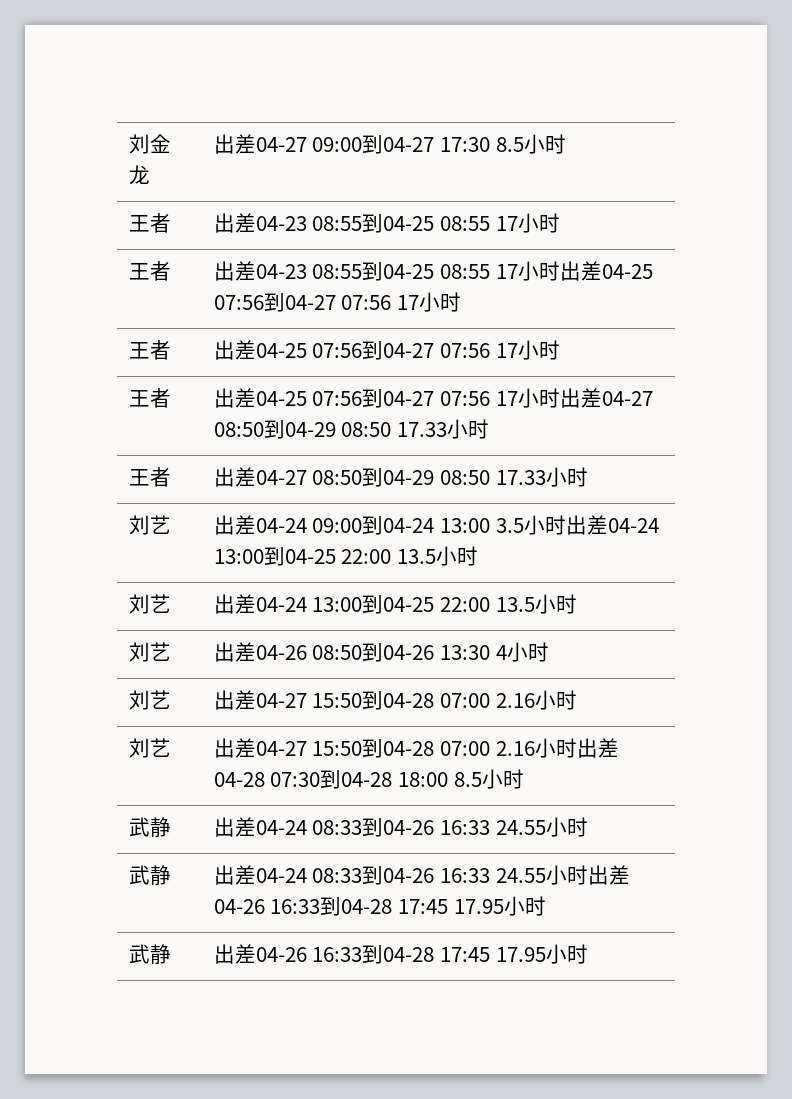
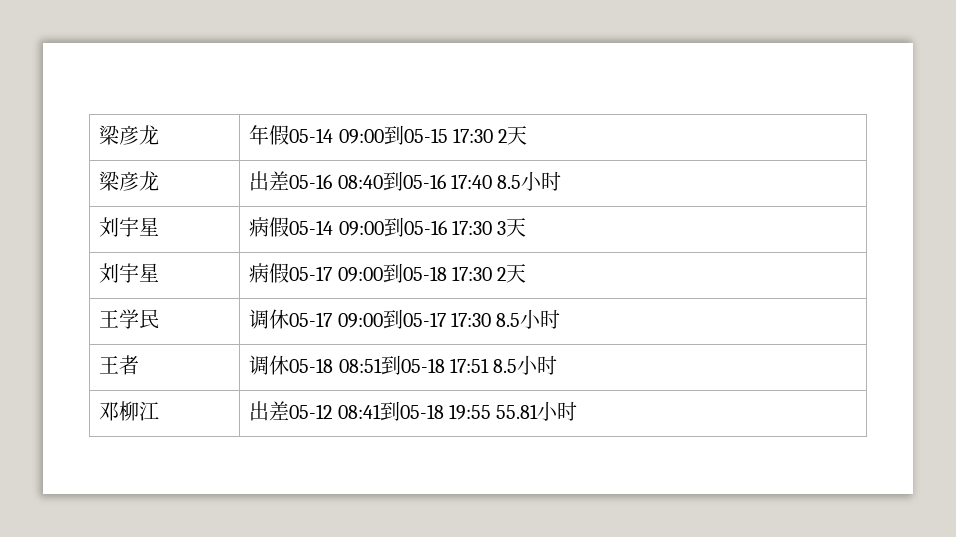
[128,134,171,154] [128,165,150,185] [213,134,566,154] [128,213,171,233] [213,213,560,233] [128,261,171,281] [213,261,653,281] [213,292,461,312] [128,340,171,360] [213,340,560,360] [128,388,171,408] [213,388,653,408] [213,419,489,439] [128,467,171,487] [213,467,588,487] [128,515,171,535] [213,515,659,535] [213,546,478,566] [128,594,171,614] [213,594,577,614] [128,642,171,662] [213,642,549,662] [128,690,171,710] [213,690,577,710] [128,738,171,758] [213,738,619,758] [213,769,524,789] [128,817,171,837] [213,817,588,837] [128,865,171,885] [213,865,630,885] [213,896,546,916] [128,944,171,964] [213,944,546,964] 刘金龙 | 出差04-27 09:00到04-27 17:30 8.5小时 // 王者 | 出差04-23 08:55到04-25 08:55 17小时 // 王者 | 出差04-23 08:55到04-25 08:55 17小时出差04-25 07:56到04-27 07:56 17小时 // 王者 | 出差04-25 07:56到04-27 07:56 17小时 // 王者 | 出差04-25 07:56到04-27 07:56 17小时出差04-27 08:50到04-29 08:50 17.33小时 // 王者 | 出差04-27 08:50到04-29 08:50 17.33小时 // 刘艺 | 出差04-24 09:00到04-24 13:00 3.5小时出差04-24 13:00到04-25 22:00 13.5小时 // 刘艺 | 出差04-24 13:00到04-25 22:00 13.5小时 // 刘艺 | 出差04-26 08:50到04-26 13:30 4小时 // 刘艺 | 出差04-27 15:50到04-28 07:00 2.16小时 // 刘艺 | 出差04-27 15:50到04-28 07:00 2.16小时出差04-28 07:30到04-28 18:00 8.5小时 // 武静 | 出差04-24 08:33到04-26 16:33 24.55小时 // 武静 | 出差04-24 08:33到04-26 16:33 24.55小时出差04-26 16:33到04-28 17:45 17.95小时 // 武静 | 出差04-26 16:33到04-28 17:45 17.95 -> [99,125,160,145] [249,125,528,145] [99,171,160,191] [249,171,562,191] [99,217,160,237] [249,217,527,237] [99,263,160,283] [249,263,527,283] [99,309,160,329] [249,309,561,329] [99,355,140,375] [249,355,558,375] [99,401,160,421] [249,401,539,421] 梁彦龙 | 年假05-14 09:00到05-15 17:30 2天 // 梁彦龙 | 出差05-16 08:40到05-16 17:40 8.5小时 // 刘宇星 | 病假05-14 09:00到05-16 17:30 3天 // 刘宇星 | 病假05-17 09:00到05-18 17:30 2天 // 王学民 | 调休05-17 09:00到05-17 17:30 8.5小时 // 王者 | 调休05-18 08:51到05-18 17:51 8.5小时 // 邓柳江 | 出差05-12 08:41到05-18 19:55 55.81

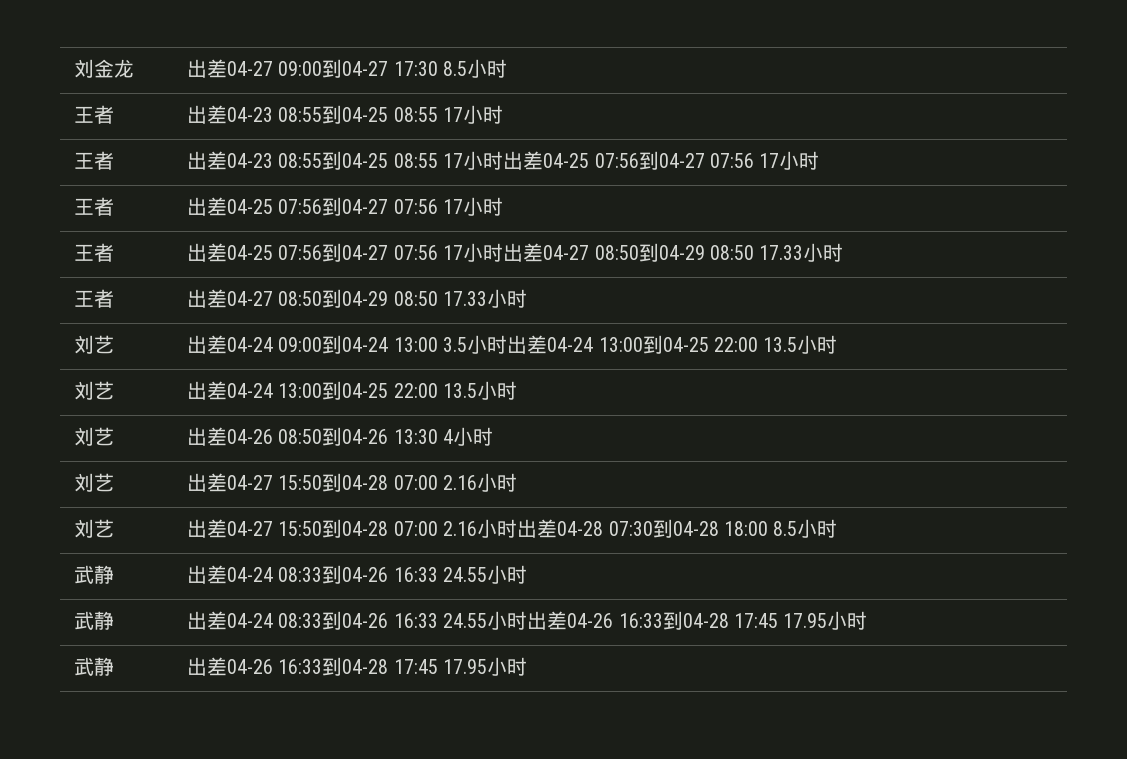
[99,125,160,145] [249,125,528,145] [99,171,160,191] [249,171,562,191] [99,217,160,237] [249,217,527,237] [99,263,160,283] [249,263,527,283] [99,309,160,329] [249,309,561,329] [99,355,140,375] [249,355,558,375] [99,401,160,421] [249,401,539,421] 梁彦龙 | 年假05-14 09:00到05-15 17:30 2天 // 梁彦龙 | 出差05-16 08:40到05-16 17:40 8.5小时 // 刘宇星 | 病假05-14 09:00到05-16 17:30 3天 // 刘宇星 | 病假05-17 09:00到05-18 17:30 2天 // 王学民 | 调休05-17 09:00到05-17 17:30 8.5小时 // 王者 | 调休05-18 08:51到05-18 17:51 8.5小时 // 邓柳江 | 出差05-12 08:41到05-18 19:55 55.81 -> [73,59,134,78] [186,59,508,78] [73,105,114,124] [186,105,504,124] [73,151,114,170] [186,151,820,170] [73,197,114,216] [186,197,504,216] [73,243,114,262] [186,243,844,262] [73,289,114,308] [186,289,528,308] [73,335,114,354] [186,335,838,354] [73,381,114,400] [186,381,518,400] [73,427,114,446] [186,427,494,446] [73,473,114,492] [186,473,518,492] [73,519,114,538] [186,519,838,538] [73,565,114,584] [186,565,528,584] [73,611,114,630] [186,611,868,630] [73,657,114,676] [186,657,488,676] 刘金龙 | 出差04-27 09:00到04-27 17:30 8.5小时 // 王者 | 出差04-23 08:55到04-25 08:55 17小时 // 王者 | 出差04-23 08:55到04-25 08:55 17小时出差04-25 07:56到04-27 07:56 17小时 // 王者 | 出差04-25 07:56到04-27 07:56 17小时 // 王者 | 出差04-25 07:56到04-27 07:56 17小时出差04-27 08:50到04-29 08:50 17.33小时 // 王者 | 出差04-27 08:50到04-29 08:50 17.33小时 // 刘艺 | 出差04-24 09:00到04-24 13:00 3.5小时出差04-24 13:00到04-25 22:00 13.5小时 // 刘艺 | 出差04-24 13:00到04-25 22:00 13.5小时 // 刘艺 | 出差04-26 08:50到04-26 13:30 4小时 // 刘艺 | 出差04-27 15:50到04-28 07:00 2.16小时 // 刘艺 | 出差04-27 15:50到04-28 07:00 2.16小时出差04-28 07:30到04-28 18:00 8.5小时 // 武静 | 出差04-24 08:33到04-26 16:33 24.55小时 // 武静 | 出差04-24 08:33到04-26 16:33 24.55小时出差04-26 16:33到04-28 17:45 17.95小时 // 武静 | 出差04-26 16:33到04-28 17:45 17.95

